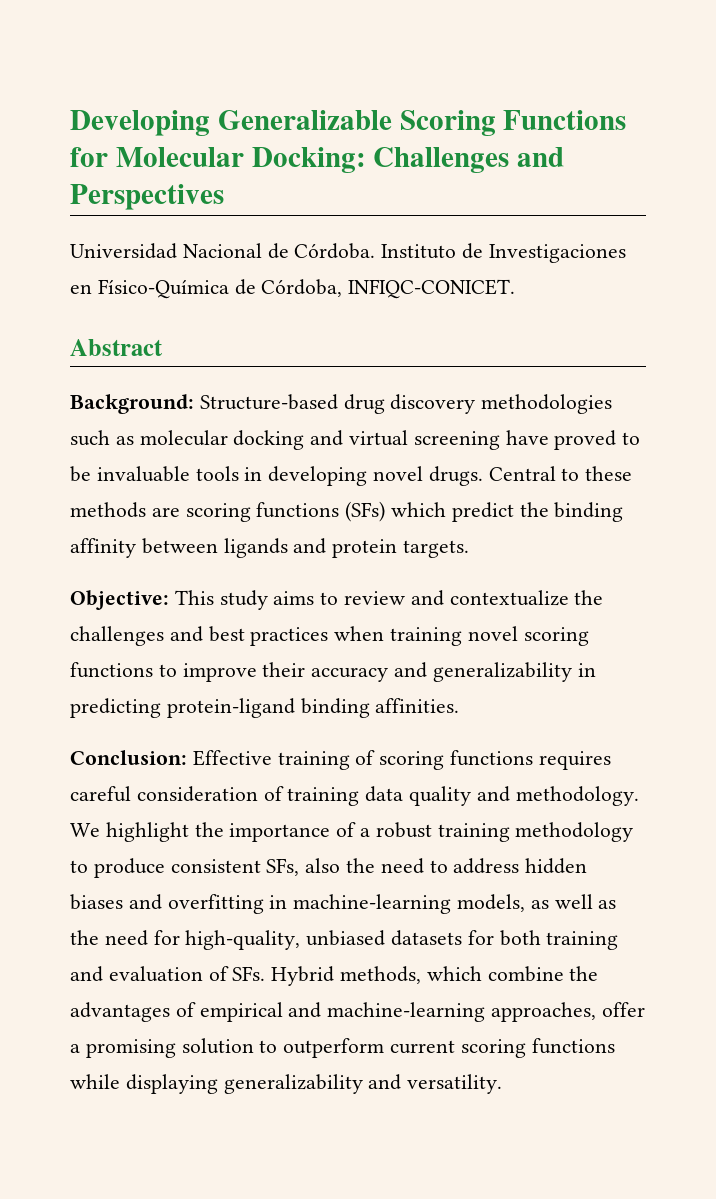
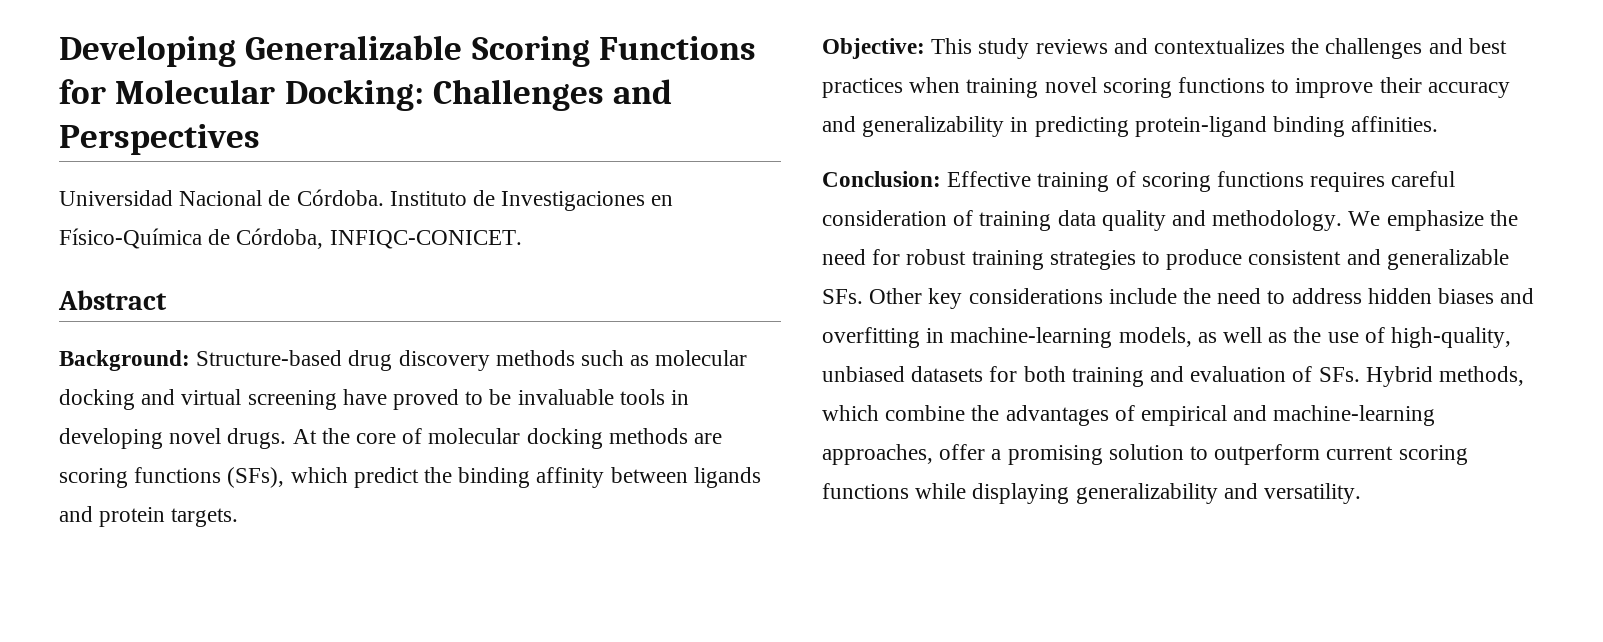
[481,394,613,414] methodologies -> [495,350,575,366] methods
[488,466,633,481] Central to these -> [292,428,603,449] At the core of molecular docking
[345,501,386,522] (SFs) -> [227,467,285,488] (SFs),
[273,590,569,606] aims to review and contextualize -> [1035,38,1286,54] reviews and contextualizes
[105,822,371,842] highlight the importance of a -> [1386,210,1518,231] [822,249,901,265] emphasize the need for
[515,822,634,842] methodology -> [1049,250,1136,270] strategies
[266,858,341,876] SFs, also -> [1346,249,1509,270] [822,288,1177,309] and generalizable SFs. Other key considerations include
[104,930,180,946] need for -> [1327,327,1385,343] use of

